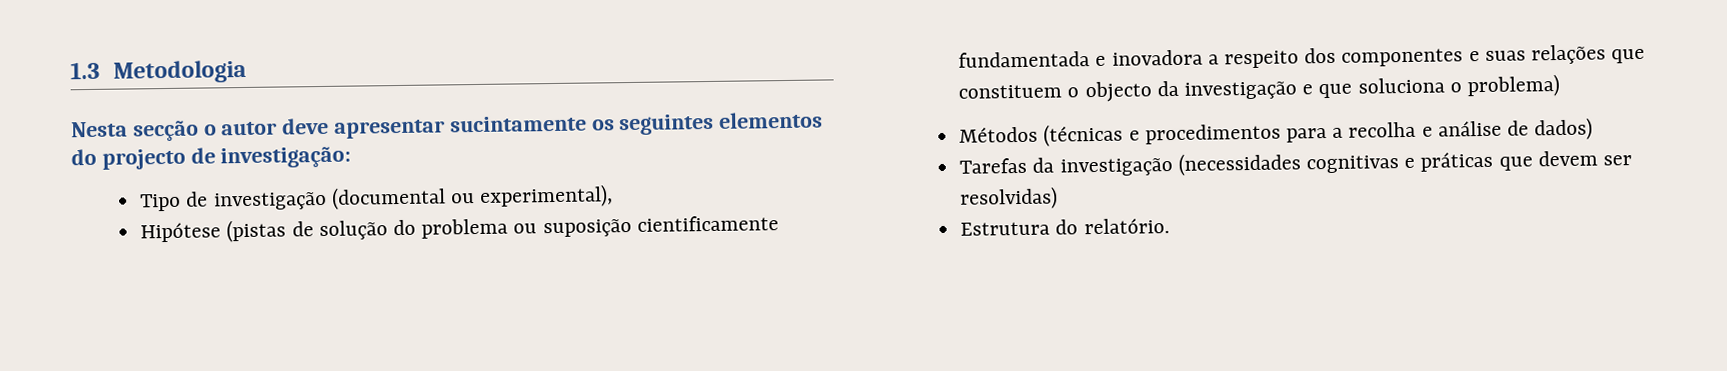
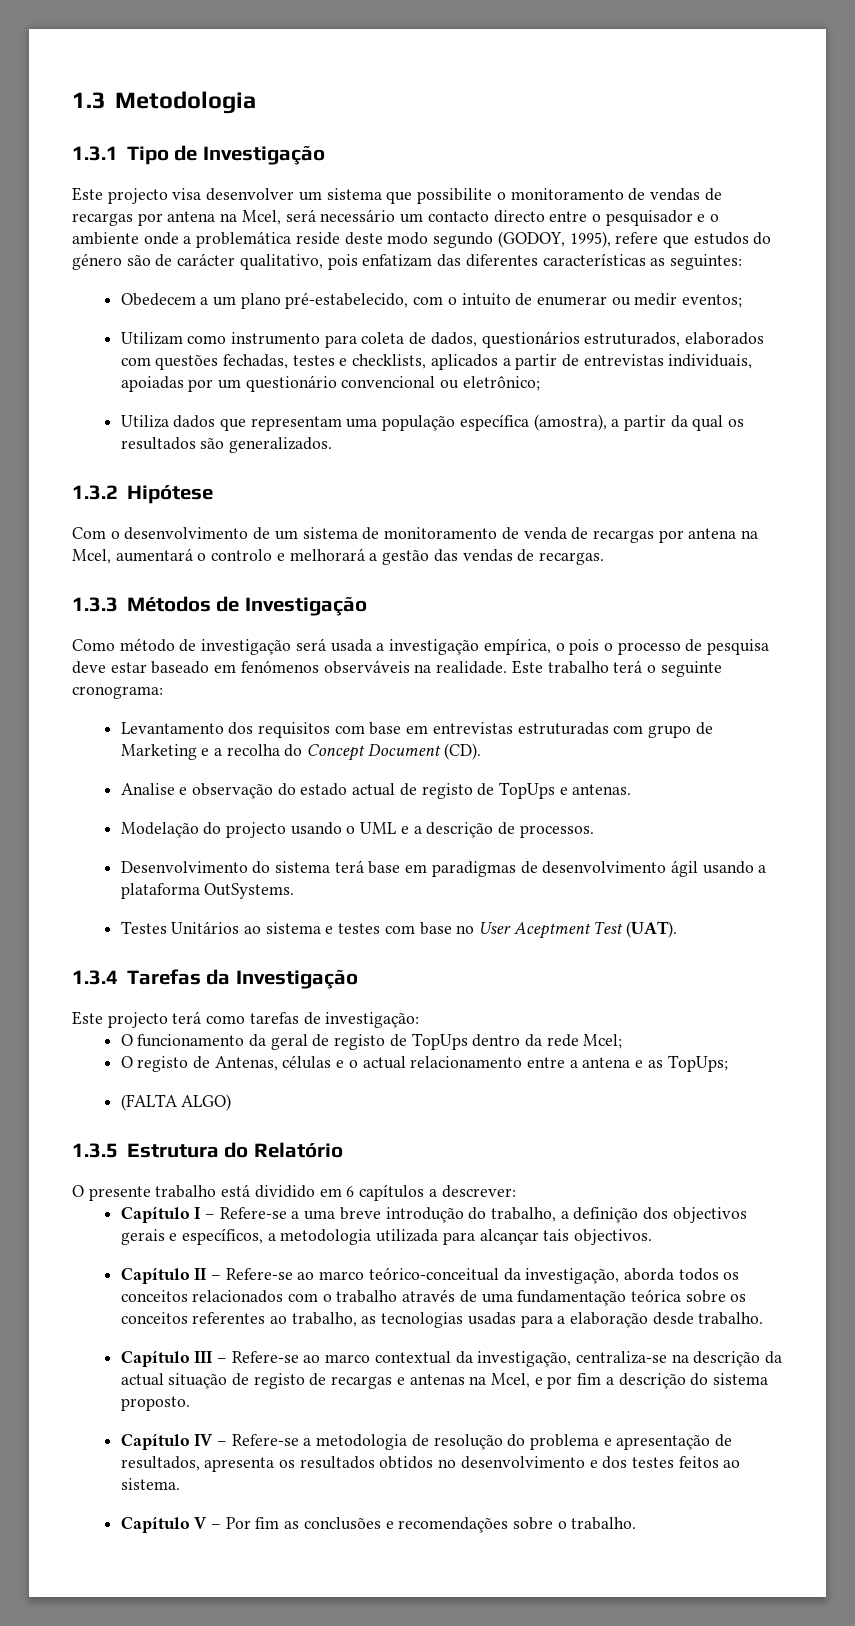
[71,111,824,142] [71,146,352,170] [140,184,614,212] [140,215,779,243] [958,44,1646,69] [958,73,1561,103] [959,117,1594,147] [959,150,1633,177] [960,186,1059,210] [960,218,1170,236] Nesta secção o autor deve apresentar sucintamente os seguintes elementos do projecto de investigação: // Tipo de investigação (documental ou experimental), // Hipótese (pistas de solução do problema ou suposição cientificamente fundamentada e inovadora a respeito dos componentes e suas relações que constituem o objecto da investigação e que soluciona o problema) // Métodos (técnicas e procedimentos para a recolha e análise de dados) // Tarefas da investigação (necessidades cognitivas e práticas que devem ser resolvidas) // Estrutura do relatório. -> [72,145,325,165] [72,187,722,204] [72,209,720,226] [72,231,772,248] [72,253,742,270] [120,292,743,309] [120,331,765,348] [120,354,753,370] [120,375,540,392] [120,414,745,431] [120,437,332,453] [72,485,213,504] [72,527,759,543] [72,548,604,565] [72,596,367,616] [72,638,770,655] [72,660,722,677] [72,686,163,699] [120,722,713,738] [120,743,481,761] [120,782,632,799] [120,822,594,838] [120,860,767,877] [120,883,295,899] [120,921,678,939] [72,969,358,989] [72,1011,420,1028] [120,1033,623,1050] [120,1055,728,1072] [120,1094,232,1111] [72,1142,343,1158] [72,1184,516,1201] [120,1206,747,1223] [120,1228,653,1245] [120,1267,740,1284] [120,1289,747,1306] [120,1312,764,1328] [120,1350,783,1367] [120,1373,769,1389] [120,1396,190,1411] [120,1433,733,1450] [120,1456,741,1472] [120,1478,180,1490] [120,1516,637,1533] 1.3.1 Tipo de Investigação // Este projecto visa desenvolver um sistema que possibilite o monitoramento de vendas de recargas por antena na Mcel, será necessário um contacto directo entre o pesquisador e o ambiente onde a problemática reside deste modo segundo (GODOY, 1995), refere que estudos do género são de carácter qualitativo, pois enfatizam das diferentes características as seguintes: // Obedecem a um plano pré-estabelecido, com o intuito de enumerar ou medir eventos; // Utilizam como instrumento para coleta de dados, questionários estruturados, elaborados com questões fechadas, testes e checklists, aplicados a partir de entrevistas individuais, apoiadas por um questionário convencional ou eletrônico; // Utiliza dados que representam uma população específica (amostra), a partir da qual os resultados são generalizados. // 1.3.2 Hipótese // Com o desenvolvimento de um sistema de monitoramento de venda de recargas por antena na Mcel, aumentará o controlo e melhorará a gestão das vendas de recargas. // 1.3.3 Métodos de Investigação // Como método de investigação será usada a investigação empírica, o pois o processo de pesquisa deve estar baseado em fenómenos observáveis na realidade. Este trabalho terá o seguinte cronograma: // Levantamento dos requisitos com base em entrevistas estruturadas com grupo de Marketing e a recolha do Concept Document (CD). // Analise e observação do estado actual de registo de TopUps e antenas. // Modelação do projecto usando o UML e a descrição de processos. // Desenvolvimento do sistema terá base em paradigmas de desenvolvimento ágil usando a plataforma OutSystems. // Testes Unitários ao sistema e testes com base no User Aceptment Test (UAT). // 1.3.4 Tarefas da Investigação // Este projecto terá como tarefas de investigação: // O funcionamento da geral de registo de TopUps dentro da rede Mcel; // O registo de Antenas, células e o actual relacionamento entre a antena e as TopUps; // (FALTA ALGO) // 1.3.5 Estrutura do Relatório // O presente trabalho está dividido em 6 capítulos a descrever: // Capítulo I – Refere-se a uma breve introdução do trabalho, a definição dos objectivos gerais e específicos, a metodologia utilizada para alcançar tais objectivos. // Capítulo II – Refere-se ao marco teórico-conceitual da investigação, aborda todos os conceitos relacionados com o trabalho através de uma fundamentação teórica sobre os conceitos referentes ao trabalho, as tecnologias usadas para a elaboração desde trabalho. // Capítulo III – Refere-se ao marco contextual da investigação, centraliza-se na descrição da actual situação de registo de recargas e antenas na Mcel, e por fim a descrição do sistema proposto. // Capítulo IV – Refere-se a metodologia de resolução do problema e apresentação de resultados, apresenta os resultados obtidos no desenvolvimento e dos testes feitos ao sistema. // Capítulo V – Por fim as conclusões e recomendações sobre o trabalho.

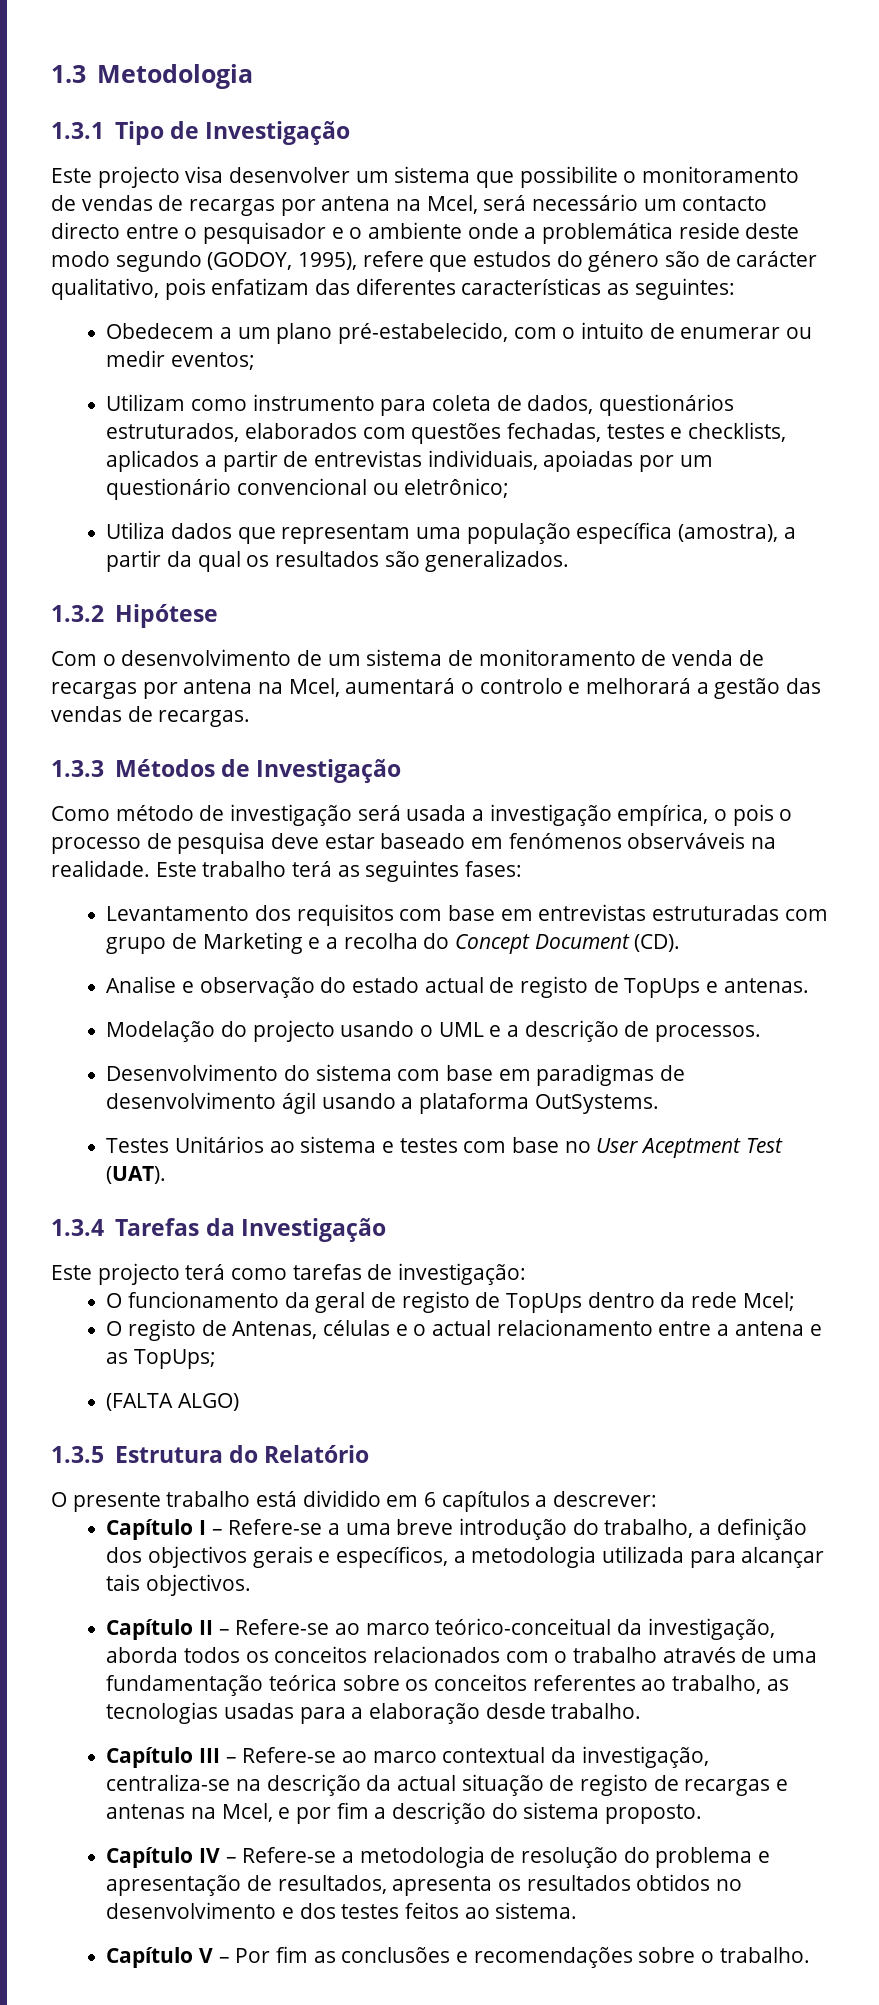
[646,661,722,677] [72,686,163,699] o seguinte cronograma: -> [337,860,523,882] as seguintes fases:
[334,860,364,873] terá -> [397,1069,441,1081] com

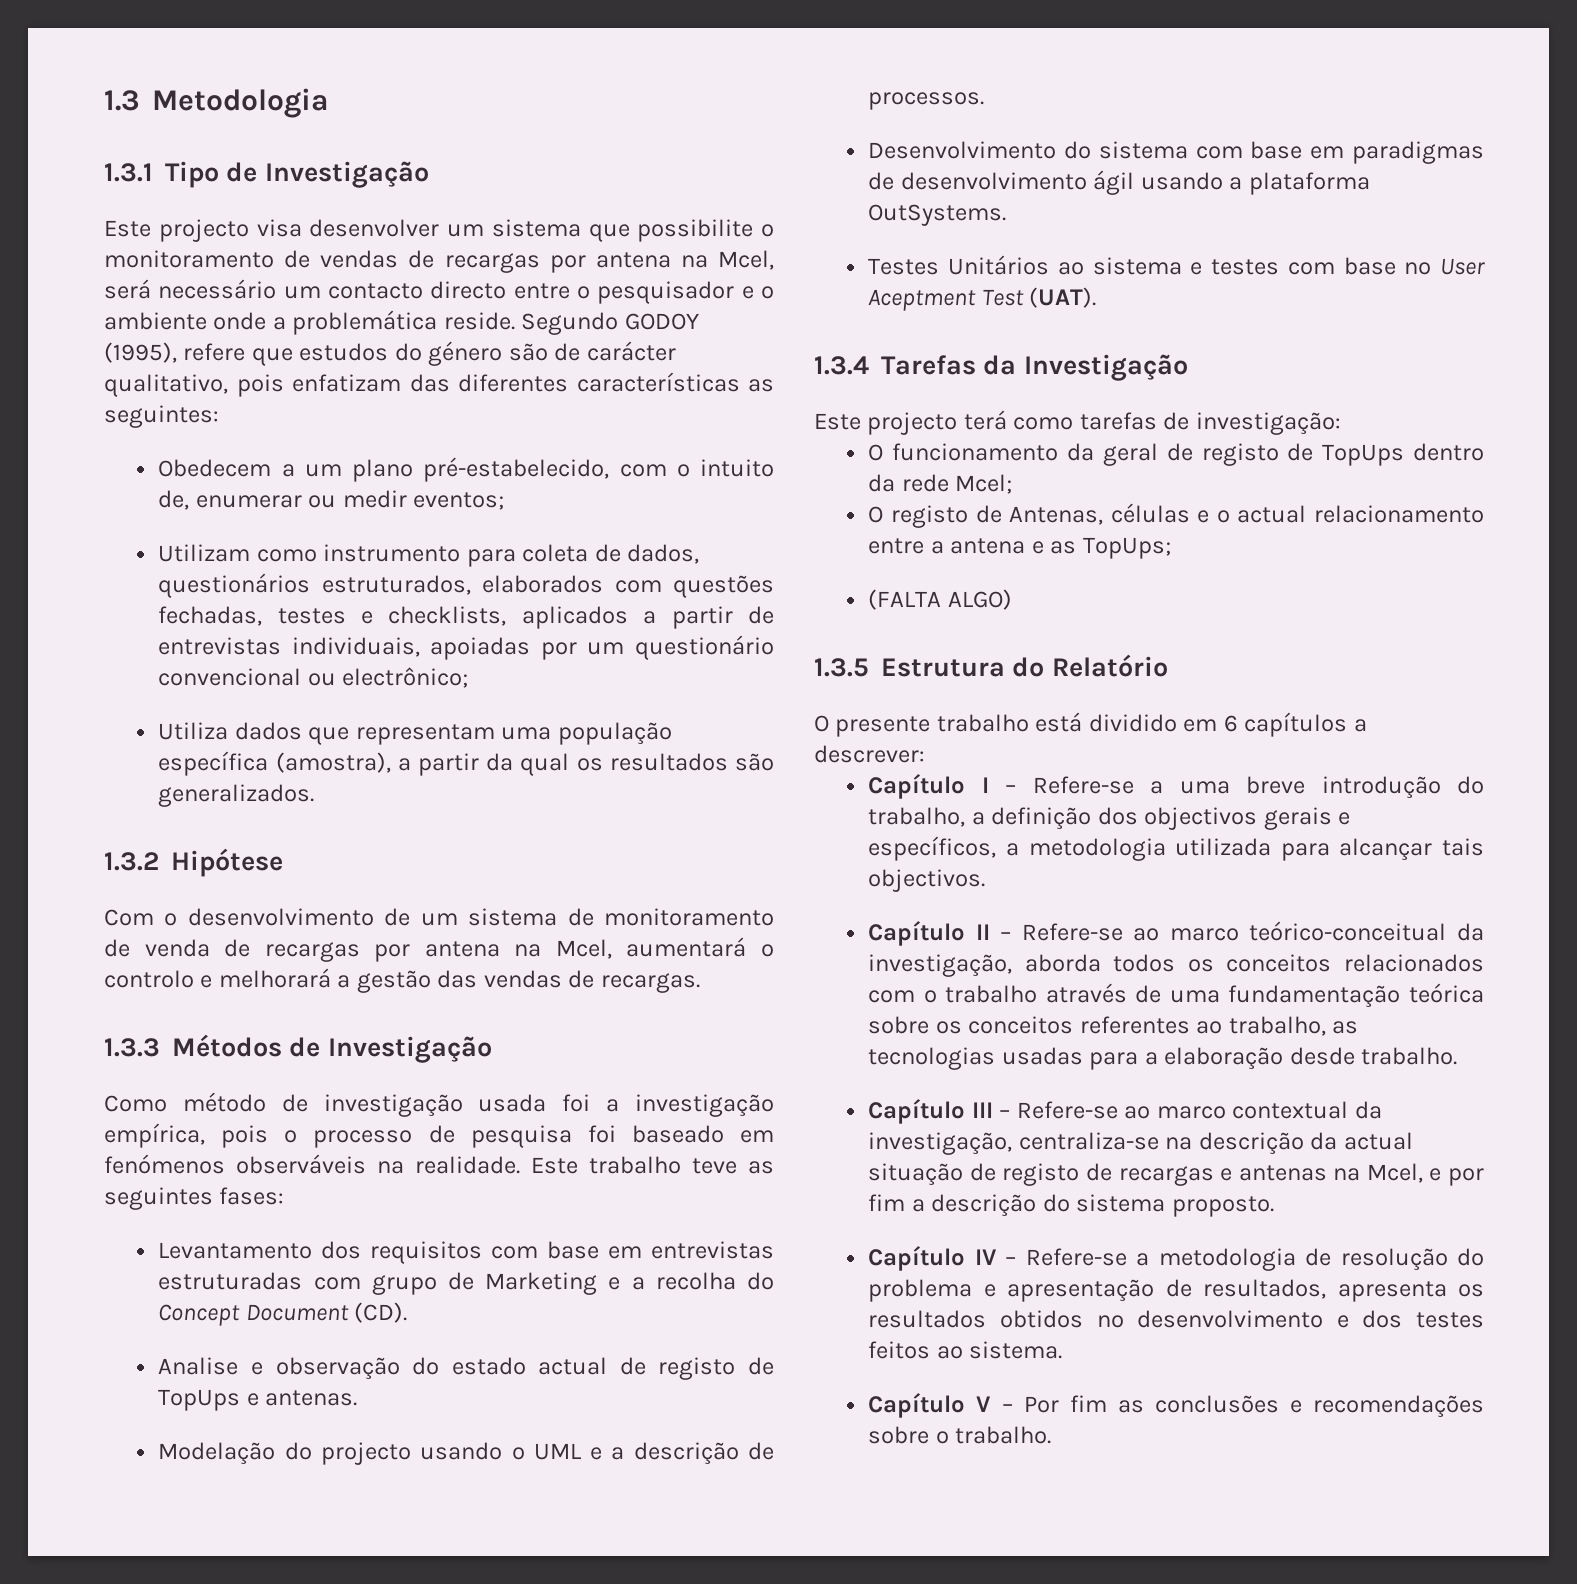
[678,222,800,239] [51,251,357,272] reside deste modo segundo (GODOY, 1995), -> [443,312,699,335] [104,342,177,363] reside. Segundo GODOY (1995),
[649,323,675,339] de -> [158,490,190,510] de,
[404,478,510,498] eletrônico; -> [342,667,469,688] electrônico;
[357,805,467,821] será usada -> [478,1094,591,1112] usada foi
[714,809,728,821] o -> (205, 1135) none
[271,833,375,849] deve estar -> [587,1125,616,1143] foi
[292,861,333,877] terá -> [692,1158,737,1174] teve

